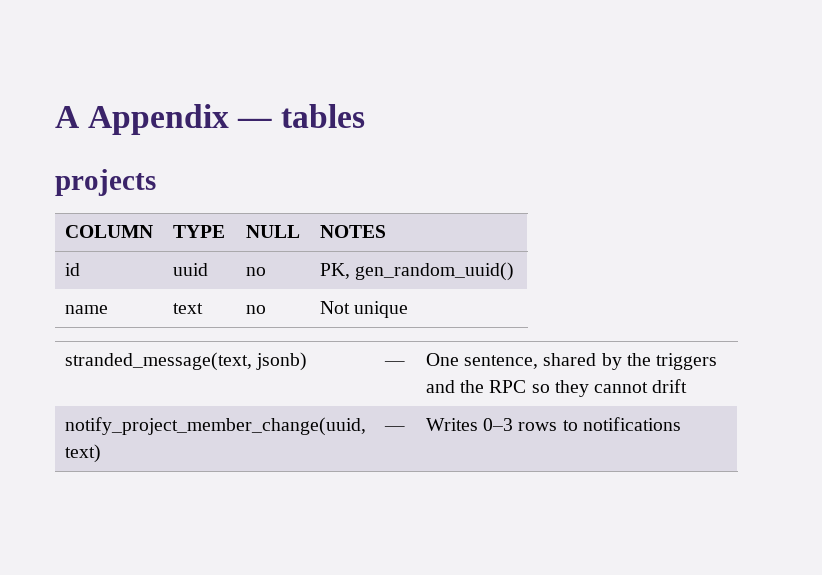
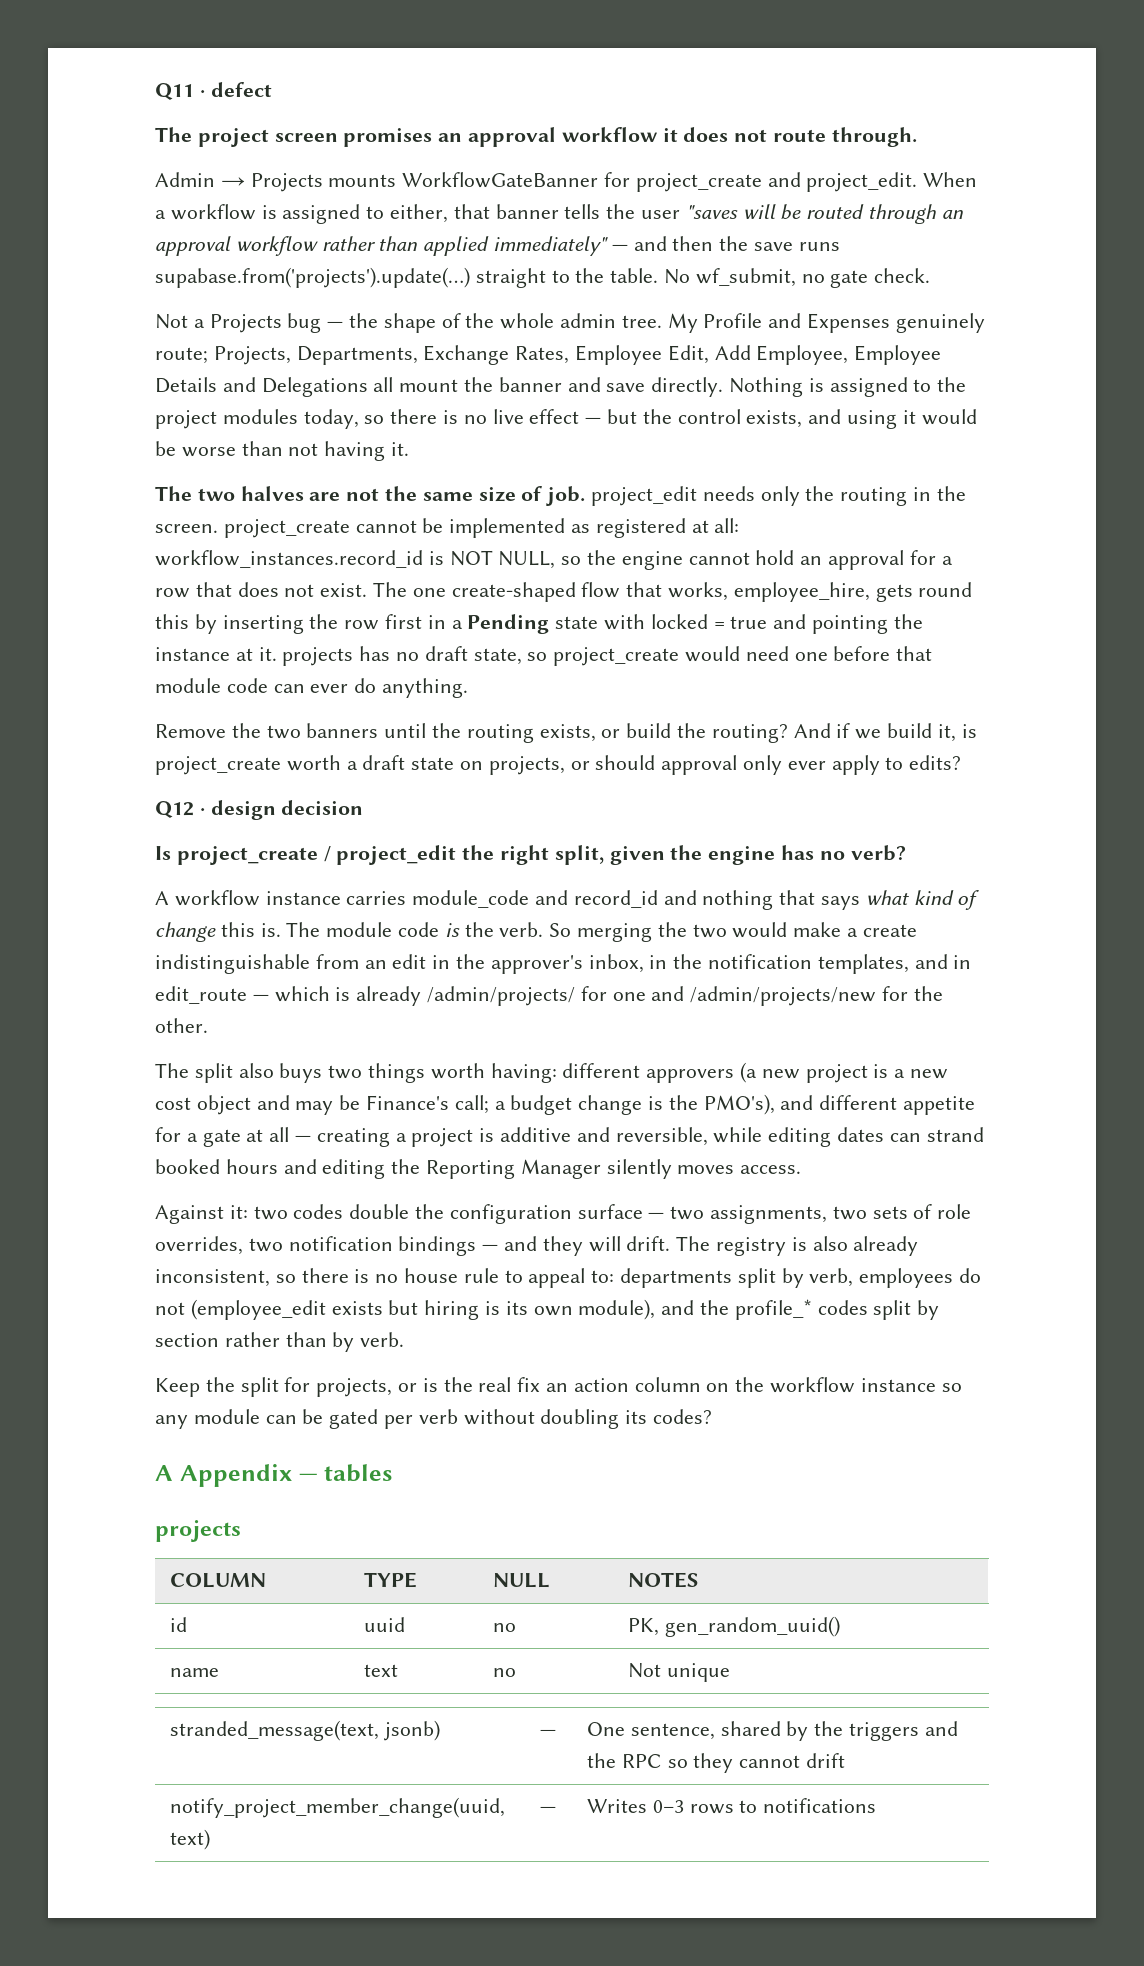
(55, 117) none -> [155,82,272,100] [155,127,917,147] [155,172,978,192] [155,204,964,224] [155,236,840,256] [155,267,931,288] [155,313,985,333] [155,345,942,365] [155,377,967,397] [155,409,977,429] [155,441,410,461] [155,486,966,506] [155,518,740,538] [155,550,953,570] [155,582,973,602] [155,614,923,634] [155,646,933,666] [155,678,469,698] [155,723,977,743] [155,755,962,775] [155,800,364,820] [155,845,906,865] [155,890,980,910] [155,922,917,942] [155,954,972,974] [155,986,943,1006] [155,1018,208,1033] [155,1062,949,1083] [155,1094,976,1115] [155,1127,984,1147] [155,1159,802,1179] [155,1204,972,1224] [155,1236,919,1256] [155,1268,982,1288] [155,1299,940,1320] [155,1332,405,1352] [155,1377,962,1397] [155,1409,713,1429] Q11 · defect // The project screen promises an approval workflow it does not route through. // Admin → Projects mounts WorkflowGateBanner for project_create and project_edit. When a workflow is assigned to either, that banner tells the user "saves will be routed through an approval workflow rather than applied immediately" — and then the save runs supabase.from('projects').update(…) straight to the table. No wf_submit, no gate check. // Not a Projects bug — the shape of the whole admin tree. My Profile and Expenses genuinely route; Projects, Departments, Exchange Rates, Employee Edit, Add Employee, Employee Details and Delegations all mount the banner and save directly. Nothing is assigned to the project modules today, so there is no live effect — but the control exists, and using it would be worse than not having it. // The two halves are not the same size of job. project_edit needs only the routing in the screen. project_create cannot be implemented as registered at all: workflow_instances.record_id is NOT NULL, so the engine cannot hold an approval for a row that does not exist. The one create-shaped flow that works, employee_hire, gets round this by inserting the row first in a Pending state with locked = true and pointing the instance at it. projects has no draft state, so project_create would need one before that module code can ever do anything. // Remove the two banners until the routing exists, or build the routing? And if we build it, is project_create worth a draft state on projects, or should approval only ever apply to edits? // Q12 · design decision // Is project_create / project_edit the right split, given the engine has no verb? // A workflow instance carries module_code and record_id and nothing that says what kind of change this is. The module code is the verb. So merging the two would make a create indistinguishable from an edit in the approver's inbox, in the notification templates, and in edit_route — which is already /admin/projects/ for one and /admin/projects/new for the other. // The split also buys two things worth having: different approvers (a new project is a new cost object and may be Finance's call; a budget change is the PMO's), and different appetite for a gate at all — creating a project is additive and reversible, while editing dates can strand booked hours and editing the Reporting Manager silently moves access. // Against it: two codes double the configuration surface — two assignments, two sets of role overrides, two notification bindings — and they will drift. The registry is also already inconsistent, so there is no house rule to appeal to: departments split by verb, employees do not (employee_edit exists but hiring is its own module), and the profile_* codes split by section rather than by verb. // Keep the split for projects, or is the real fix an action column on the workflow instance so any module can be gated per verb without doubling its codes? //

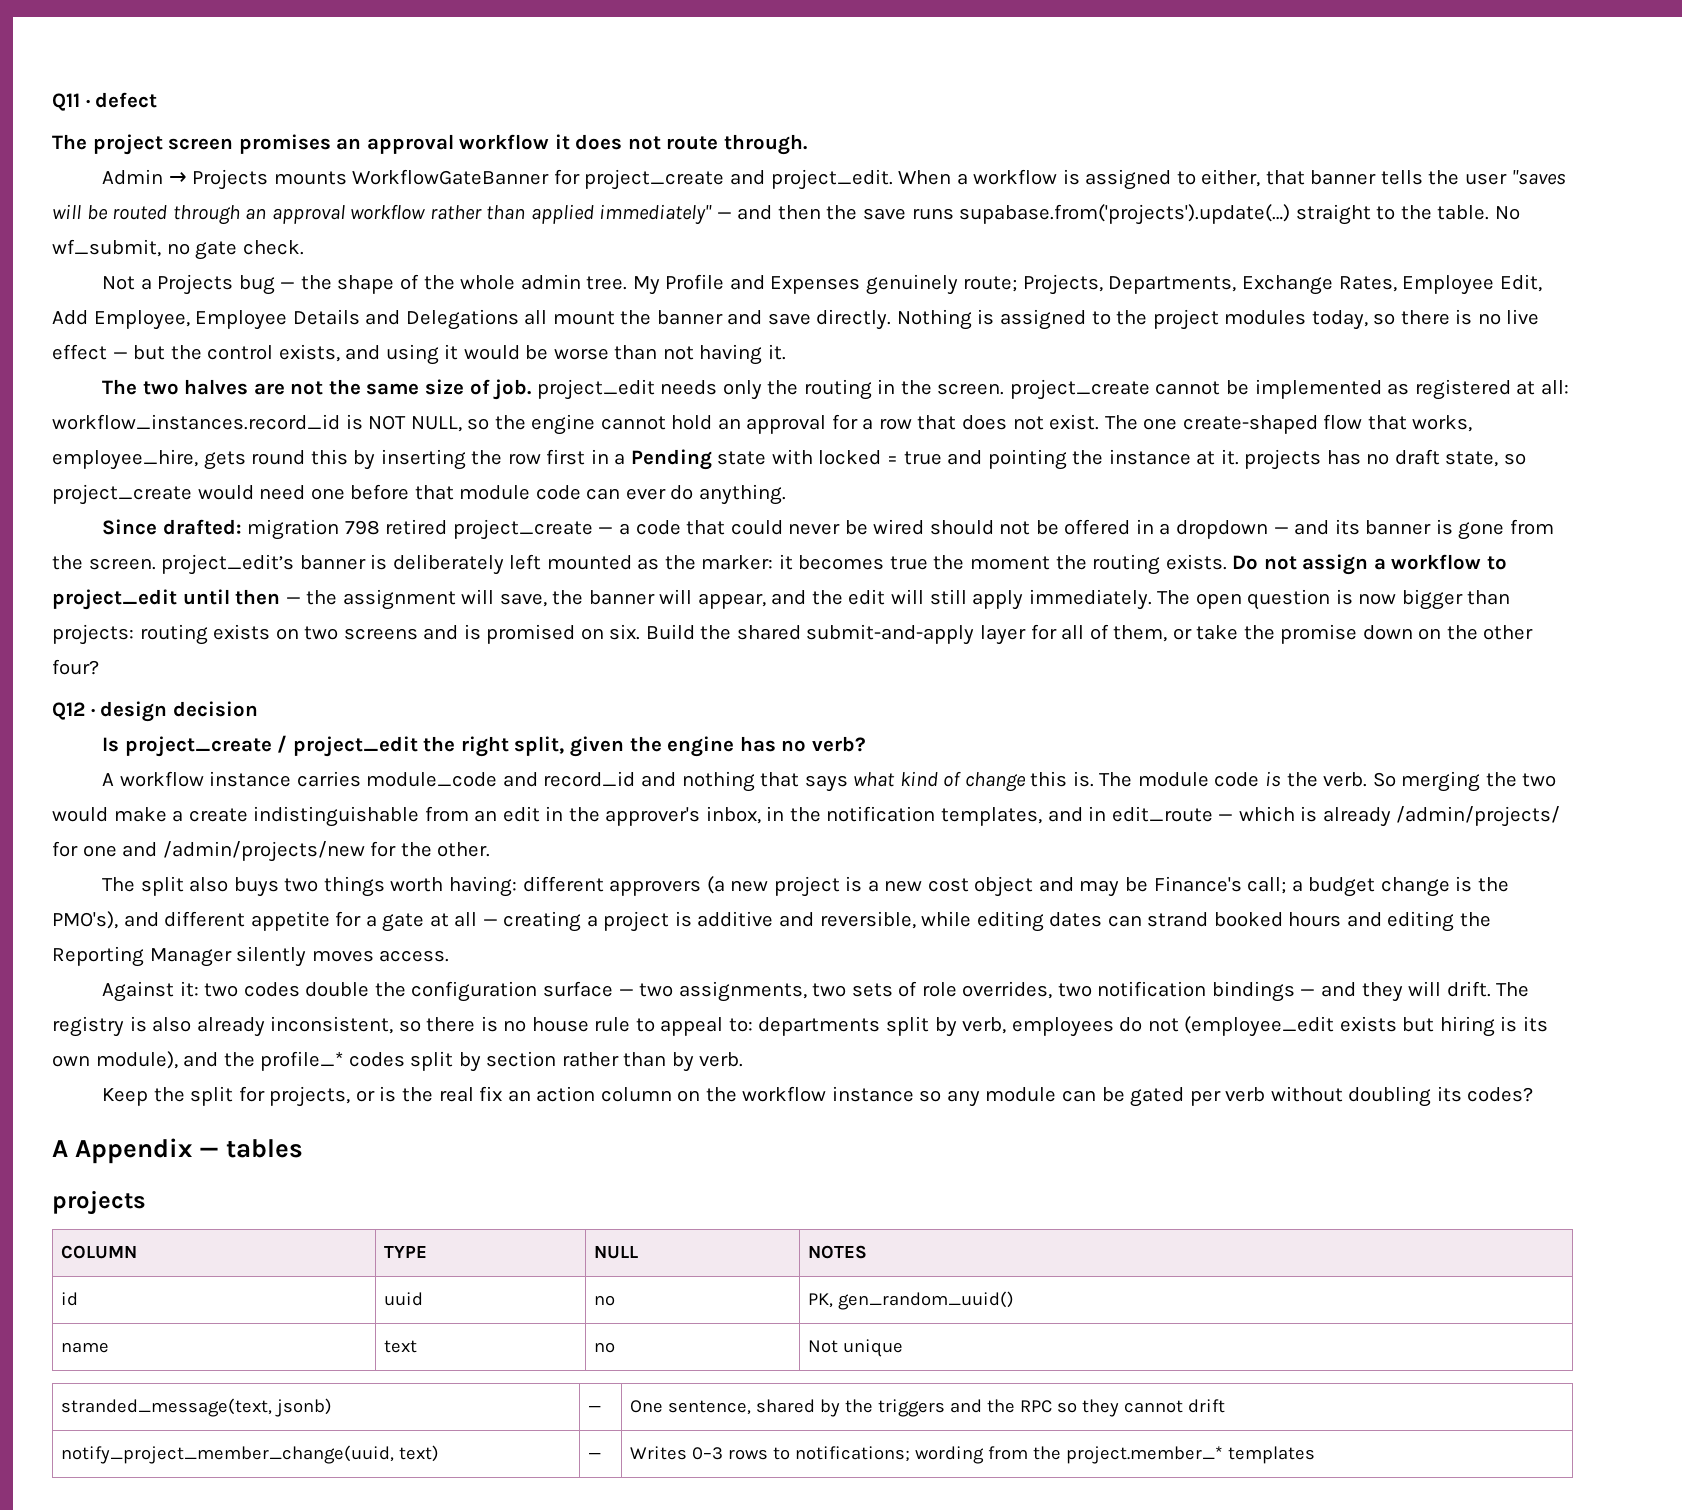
[155,723,977,743] [155,755,962,775] Remove the two banners until the routing exists, or build the routing? And if we build it, is project_create worth a draft state on projects, or should approval only ever apply to edits? -> [102,519,1554,540] [52,554,1507,575] [52,589,1511,610] [52,624,1534,645] [52,659,99,675] Since drafted: migration 798 retired project_create — a code that could never be wired should not be offered in a dropdown — and its banner is gone from the screen. project_edit’s banner is deliberately left mounted as the marker: it becomes true the moment the routing exists. Do not assign a workflow to project_edit until then — the assignment will save, the banner will appear, and the edit will still apply immediately. The open question is now bigger than projects: routing exists on two screens and is promised on six. Build the shared submit-and-apply layer for all of them, or take the promise down on the other four?
[763,1798,877,1813] notifications -> [794,1446,1315,1464] notifications; wording from the project.member_* templates

